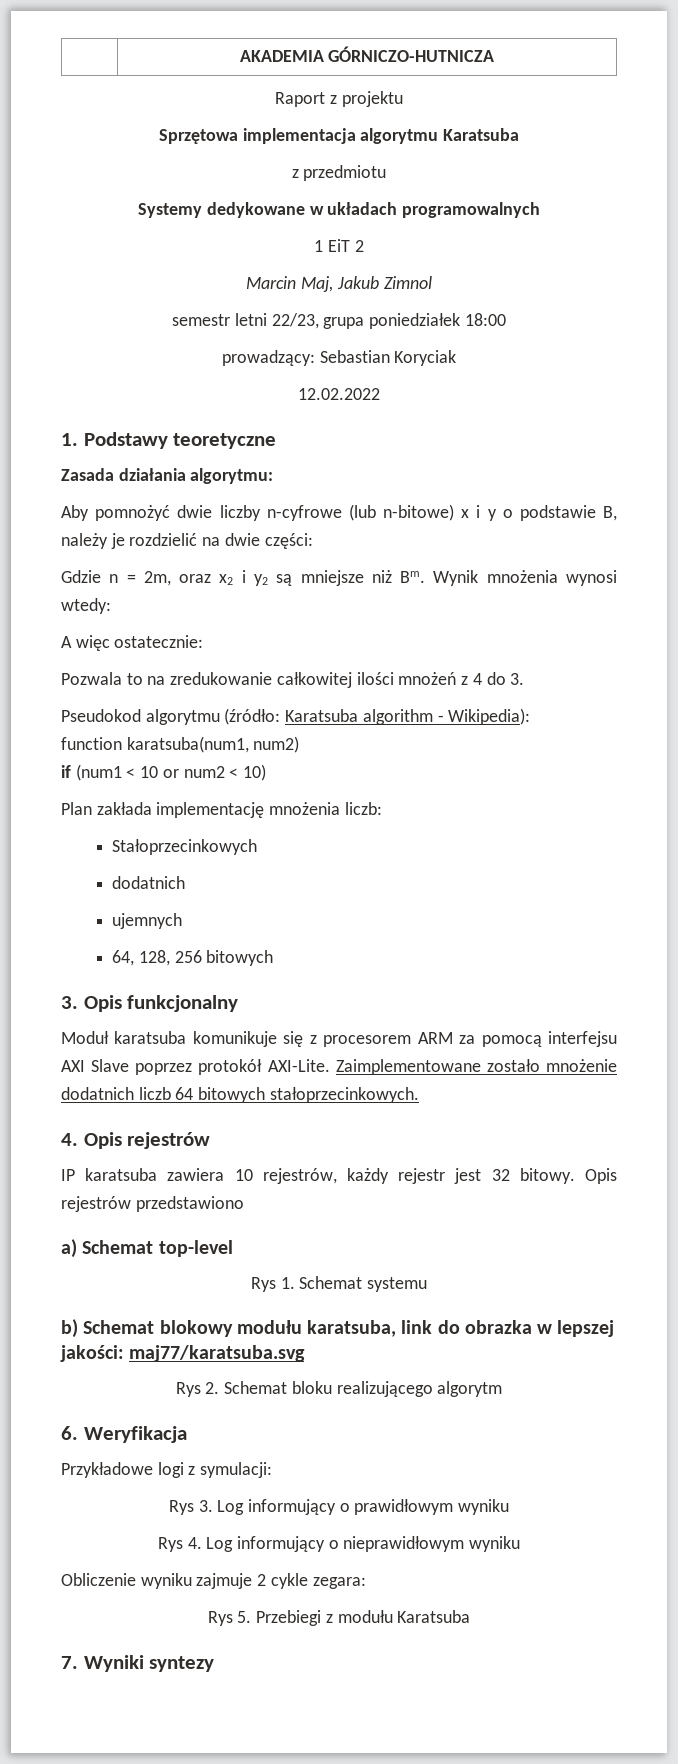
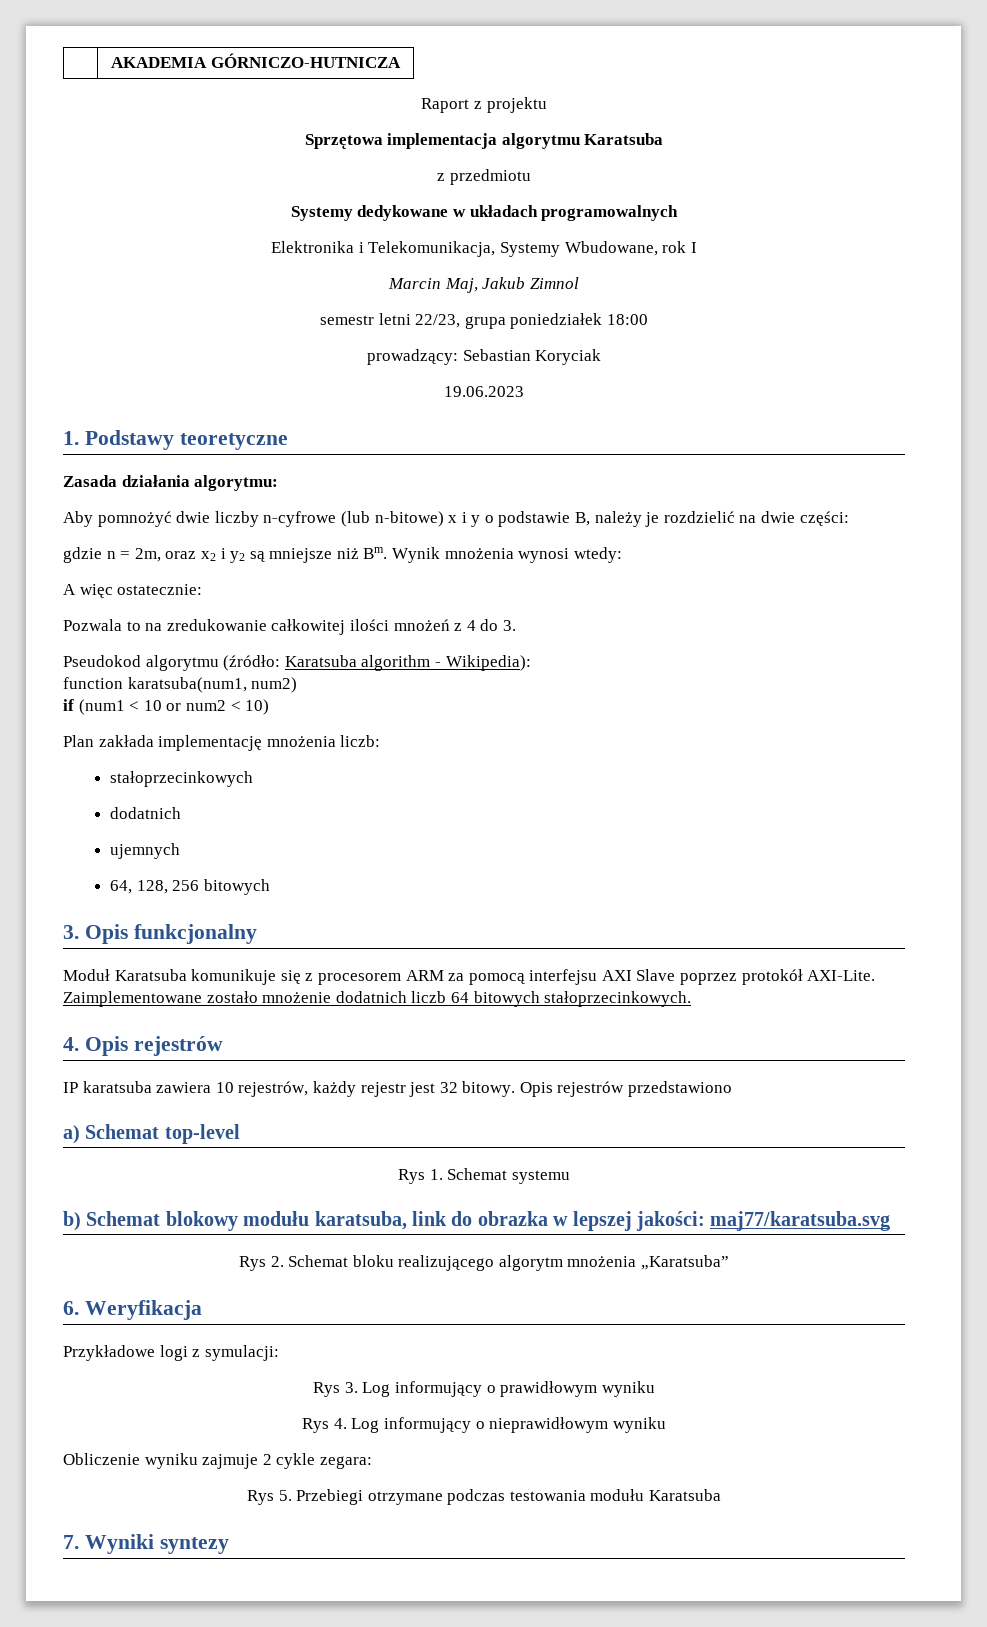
[314,239,364,252] 1 EiT 2 -> [271,241,697,257] Elektronika i Telekomunikacja, Systemy Wbudowane, rok I
[298,388,380,400] 12.02.2022 -> [444,386,524,397] 19.06.2023
[61,570,101,583] Gdzie -> [63,547,102,563] gdzie
[112,839,258,855] Stałoprzecinkowych -> [110,771,254,787] stałoprzecinkowych
[114,1031,187,1044] karatsuba -> [114,969,187,981] Karatsuba
(503, 1389) none -> [567,1255,730,1270] mnożenia „Karatsuba”
[325,1614,333,1623] z -> [367,1489,586,1505] otrzymane podczas testowania

